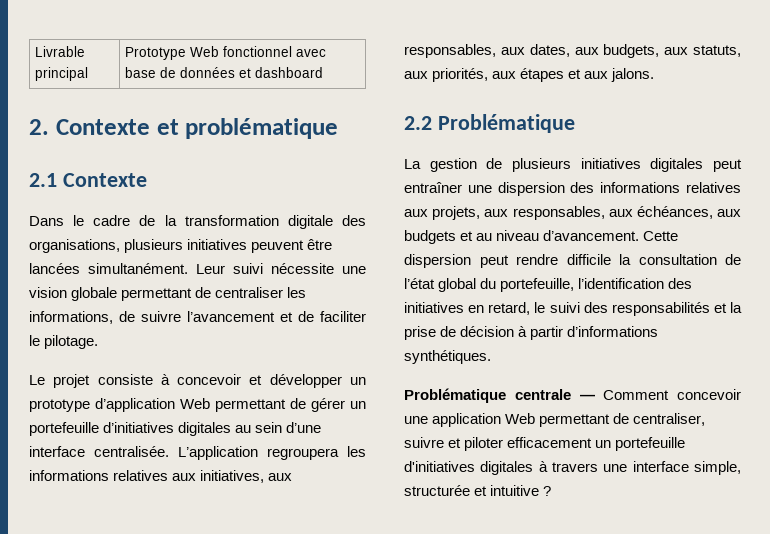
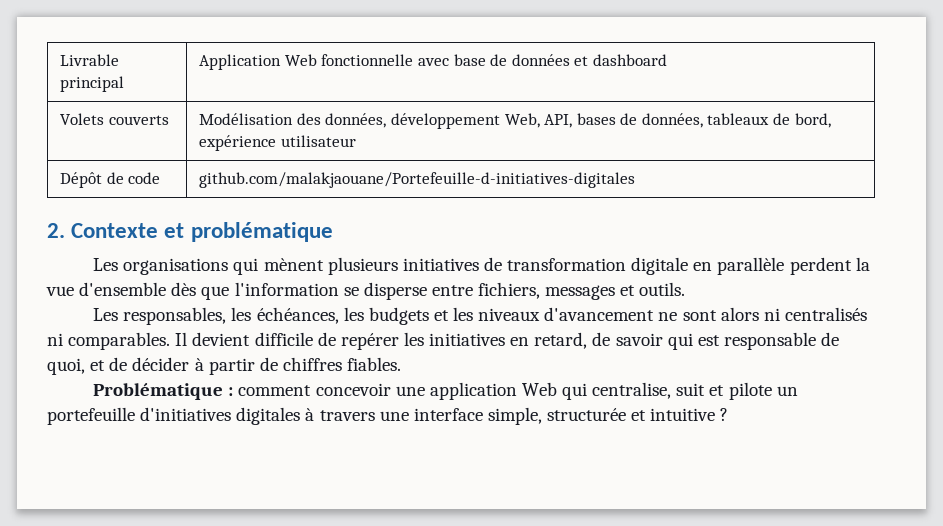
[125,46,293,60] Prototype Web fonctionnel -> [199,54,414,70] Application Web fonctionnelle
[29,118,339,139] [29,173,147,187] [29,215,366,229] [29,239,333,253] [29,263,366,274] [29,287,307,301] [29,311,366,324] [29,335,99,349] [29,374,366,388] [29,398,366,412] [29,422,322,436] [29,446,366,460] [29,470,293,483] [404,44,741,58] [404,68,655,82] [404,114,575,133] [404,158,742,172] [404,182,741,196] [404,206,741,220] [404,230,679,244] [404,254,741,268] [404,278,693,292] [404,302,742,316] [404,326,659,340] [404,350,491,364] [404,388,741,403] [404,413,706,427] [404,437,593,451] // 2. Contexte et problématique // 2.1 Contexte // Dans le cadre de la transformation digitale des organisations, plusieurs initiatives peuvent être lancées simultanément. Leur suivi nécessite une vision globale permettant de centraliser les informations, de suivre l’avancement et de faciliter le pilotage. // Le projet consiste à concevoir et développer un prototype d’application Web permettant de gérer un portefeuille d’initiatives digitales au sein d’une interface centralisée. L’application regroupera les informations relatives aux initiatives, aux responsables, aux dates, aux budgets, aux statuts, aux priorités, aux étapes et aux jalons. // 2.2 Problématique // La gestion de plusieurs initiatives digitales peut entraîner une dispersion des informations relatives aux projets, aux responsables, aux échéances, aux budgets et au niveau d’avancement. Cette dispersion peut rendre difficile la consultation de l’état global du portefeuille, l’identification des initiatives en retard, le suivi des responsabilités et la prise de décision à partir d’informations synthétiques. // Problématique centrale — Comment concevoir une application Web permettant de centraliser, suivre et piloter efficacement -> [60,113,169,125] [199,113,831,129] [199,135,356,151] [60,172,161,188] [199,172,636,188] [47,222,333,242] [93,257,870,275] [46,282,686,300] [93,307,867,325] [47,332,840,350] [47,357,402,375] [93,382,772,400] // Volets couverts | Modélisation des données, développement Web, API, bases de données, tableaux de bord, expérience utilisateur // Dépôt de code | github.com/malakjaouane/Portefeuille-d-initiatives-digitales // 2. Contexte et problématique // Les organisations qui mènent plusieurs initiatives de transformation digitale en parallèle perdent la vue d'ensemble dès que l'information se disperse entre fichiers, messages et outils. // Les responsables, les échéances, les budgets et les niveaux d'avancement ne sont alors ni centralisés ni comparables. Il devient difficile de repérer les initiatives en retard, de savoir qui est responsable de quoi, et de décider à partir de chiffres fiables. // Problématique : comment concevoir une application Web qui centralise, suit et pilote

